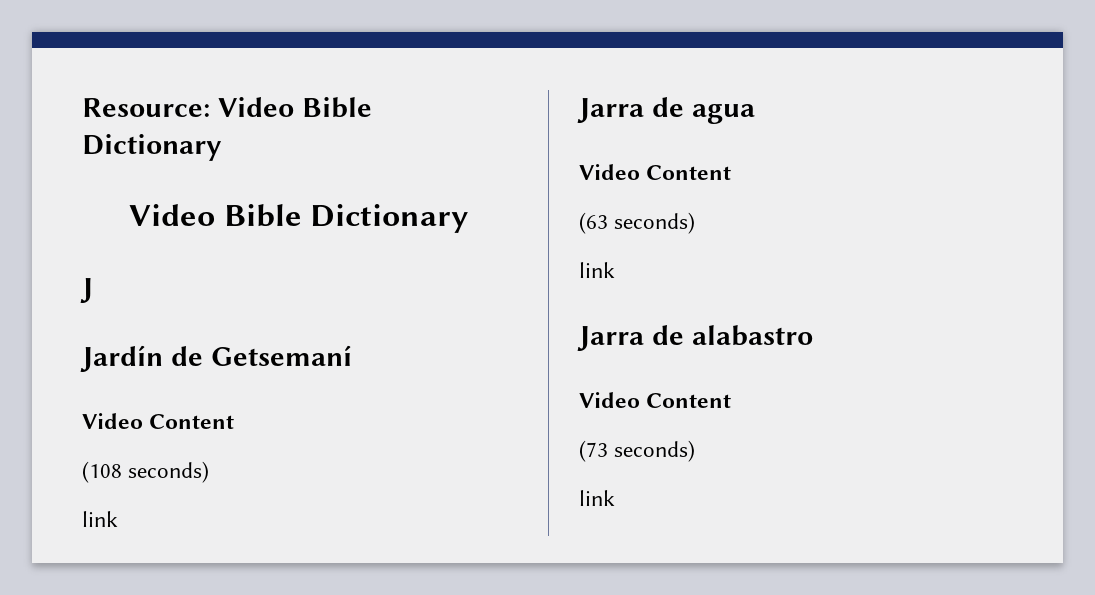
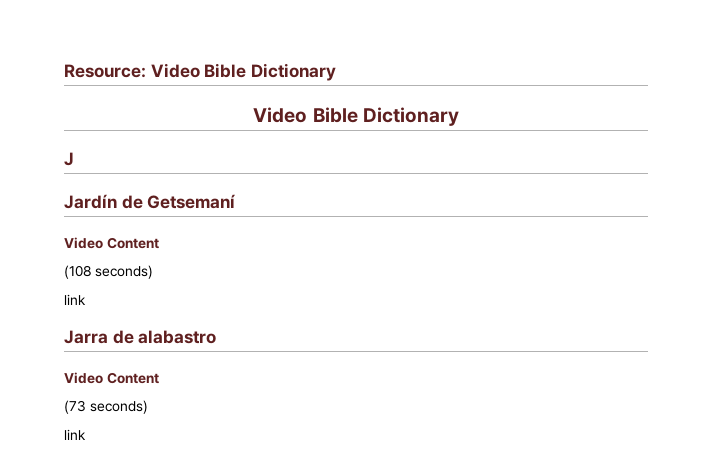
[577,97,755,124] [579,164,732,180] [579,212,696,234] [579,262,615,278] // Jarra de agua // Video Content // (63 seconds) // link -> (86, 299) none

